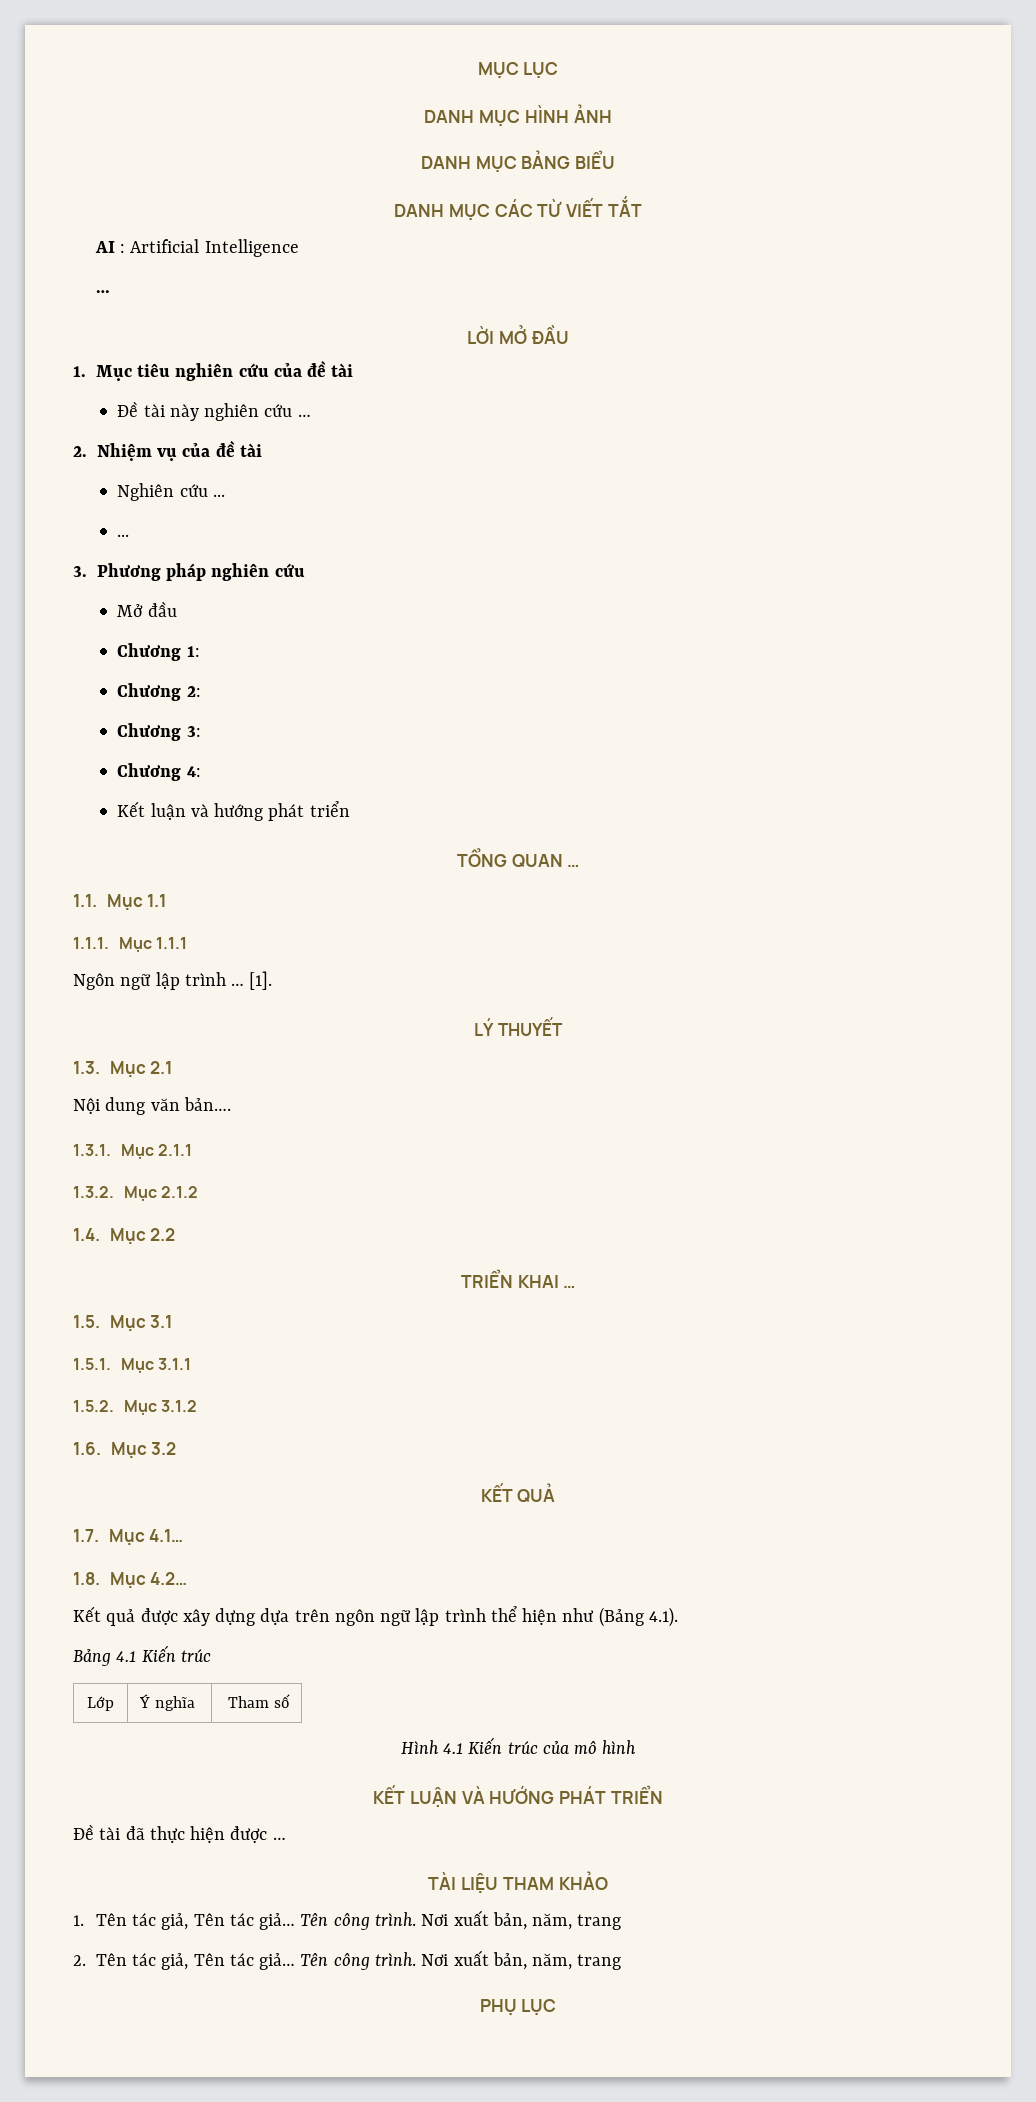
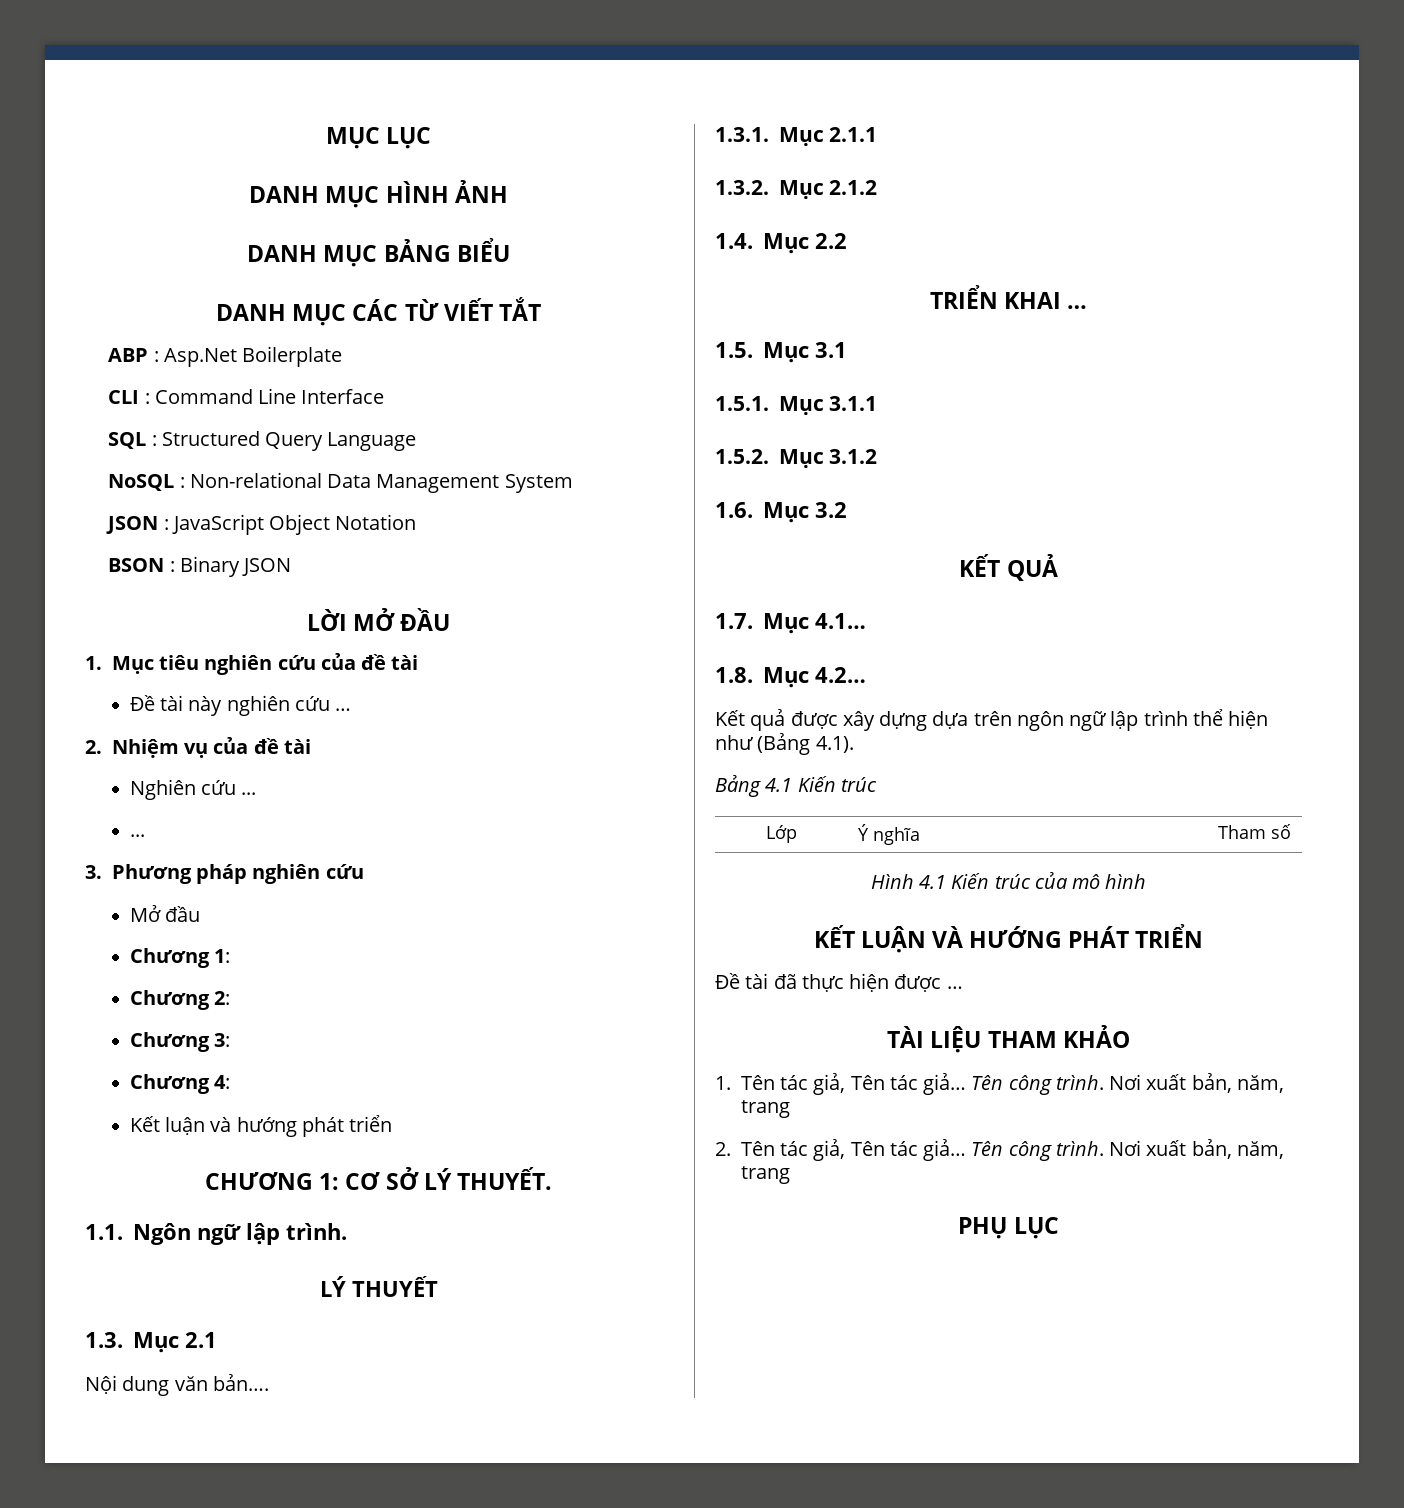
[94,239,299,257] [95,290,110,293] AI : Artificial Intelligence // … -> [108,346,343,367] [108,388,385,404] [108,431,417,451] [108,472,573,493] [106,514,417,535] [108,556,292,577] ABP : Asp.Net Boilerplate // CLI : Command Line Interface // SQL : Structured Query Language // NoSQL : Non-relational Data Management System // JSON : JavaScript Object Notation // BSON : Binary JSON
[456,848,580,868] [73,894,167,911] [73,937,188,952] [73,971,273,990] TỔNG QUAN … // 1.1. Mục 1.1 // 1.1.1. Mục 1.1.1 // Ngôn ngữ lập trình … [1]. -> [205,1167,552,1190] [85,1223,347,1245] CHƯƠNG 1: CƠ SỞ LÝ THUYẾT. // 1.1. Ngôn ngữ lập trình.

